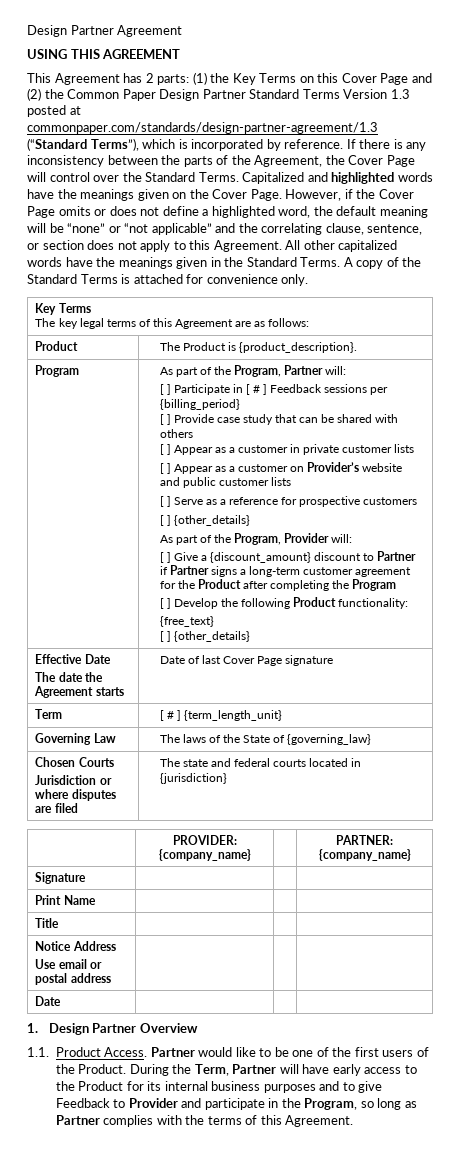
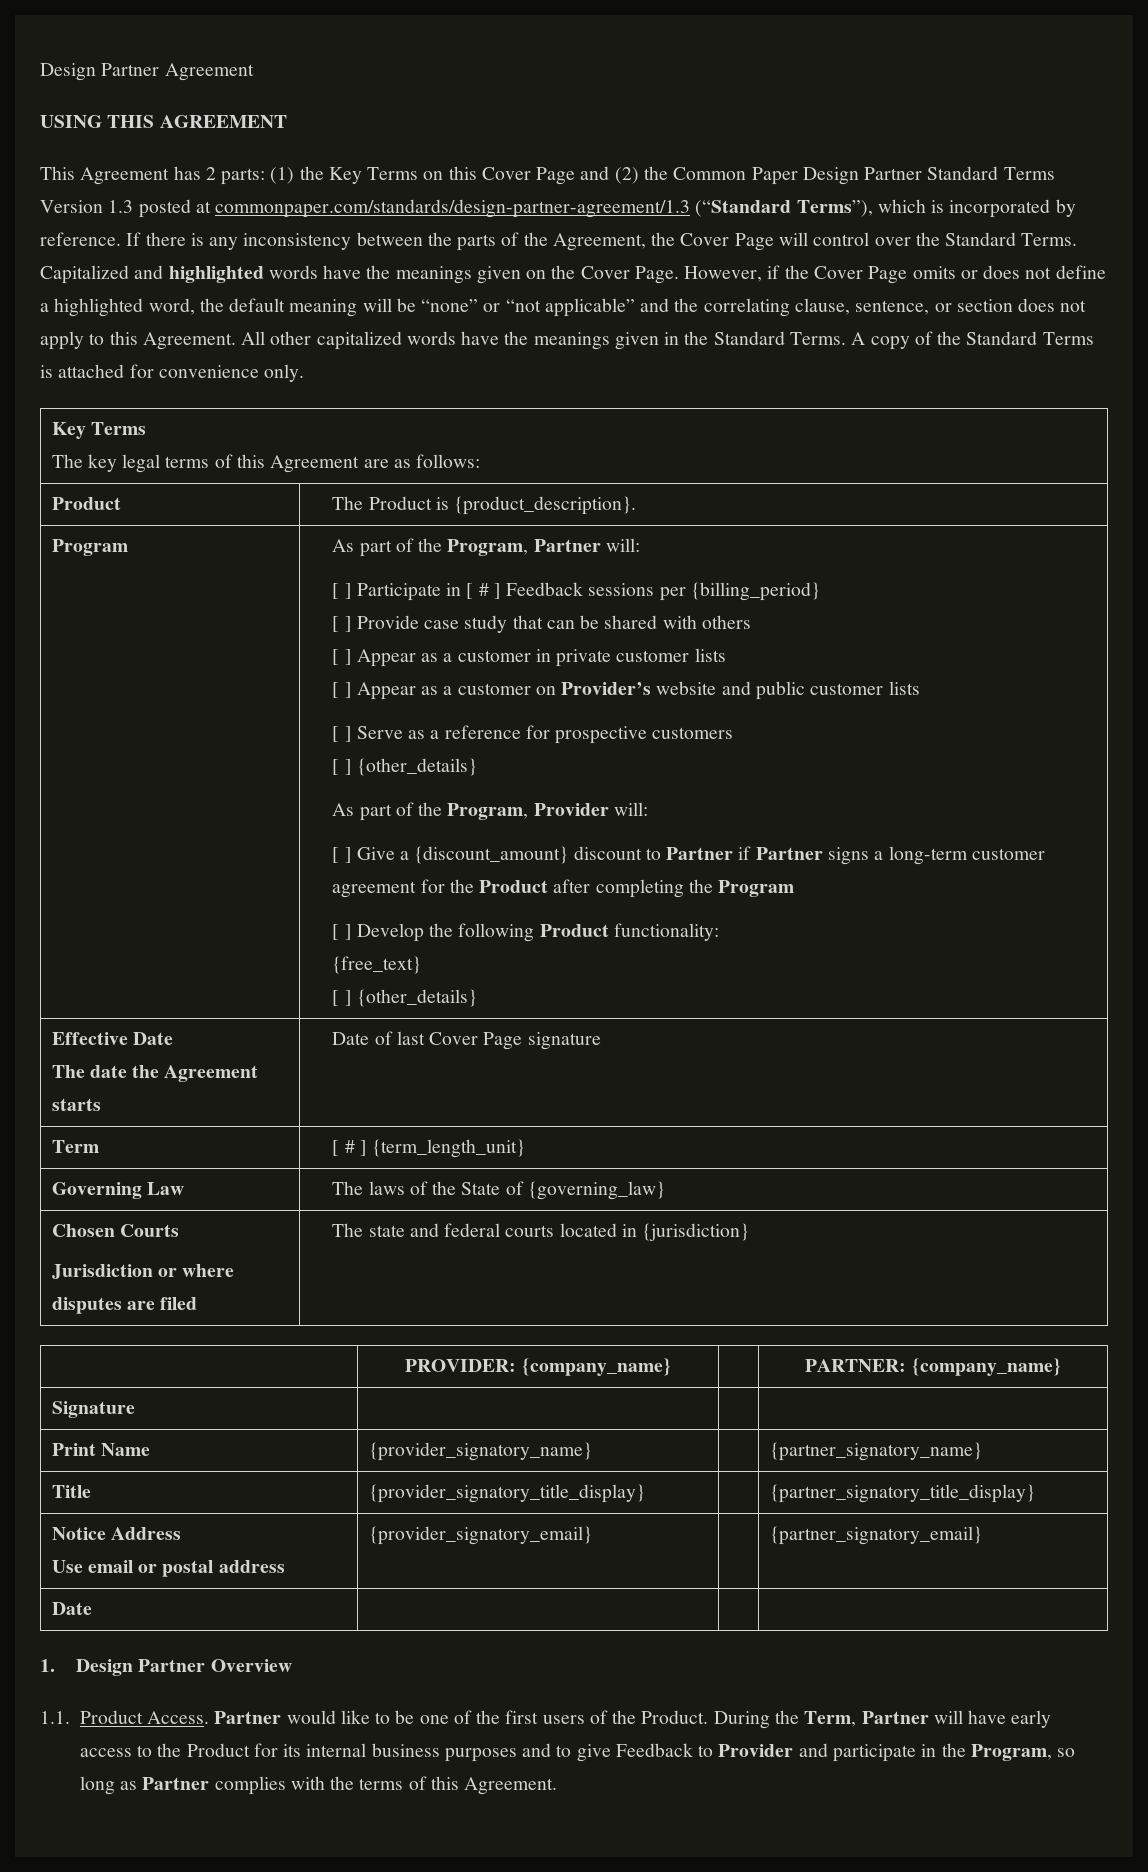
(96, 900) | | -> [368,1442,592,1461] [769,1442,982,1461] {provider_signatory_name} | | {partner_signatory_name}
(60, 923) | | -> [368,1484,645,1503] [769,1484,1035,1503] {provider_signatory_title_display} | | {partner_signatory_title_display}
(111, 978) | | -> [368,1526,592,1545] [769,1526,982,1545] {provider_signatory_email} | | {partner_signatory_email}

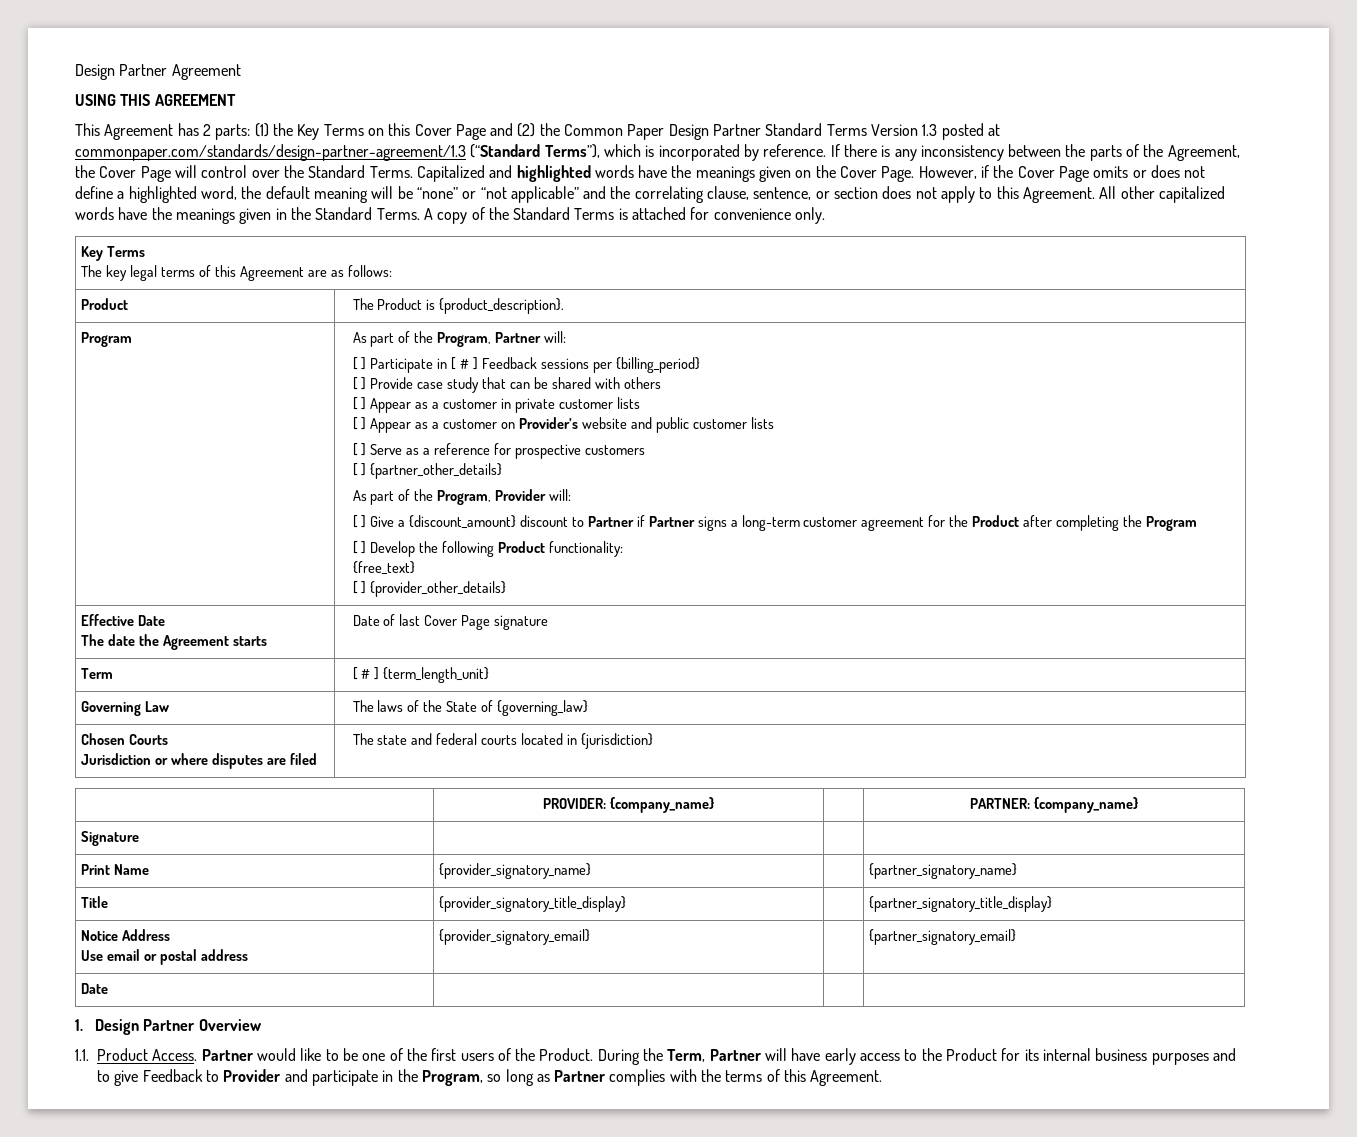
[356,758,477,776] {other_details} -> [370,463,503,479] {partner_other_details}
[356,989,477,1007] {other_details} -> [370,581,507,597] {provider_other_details}

